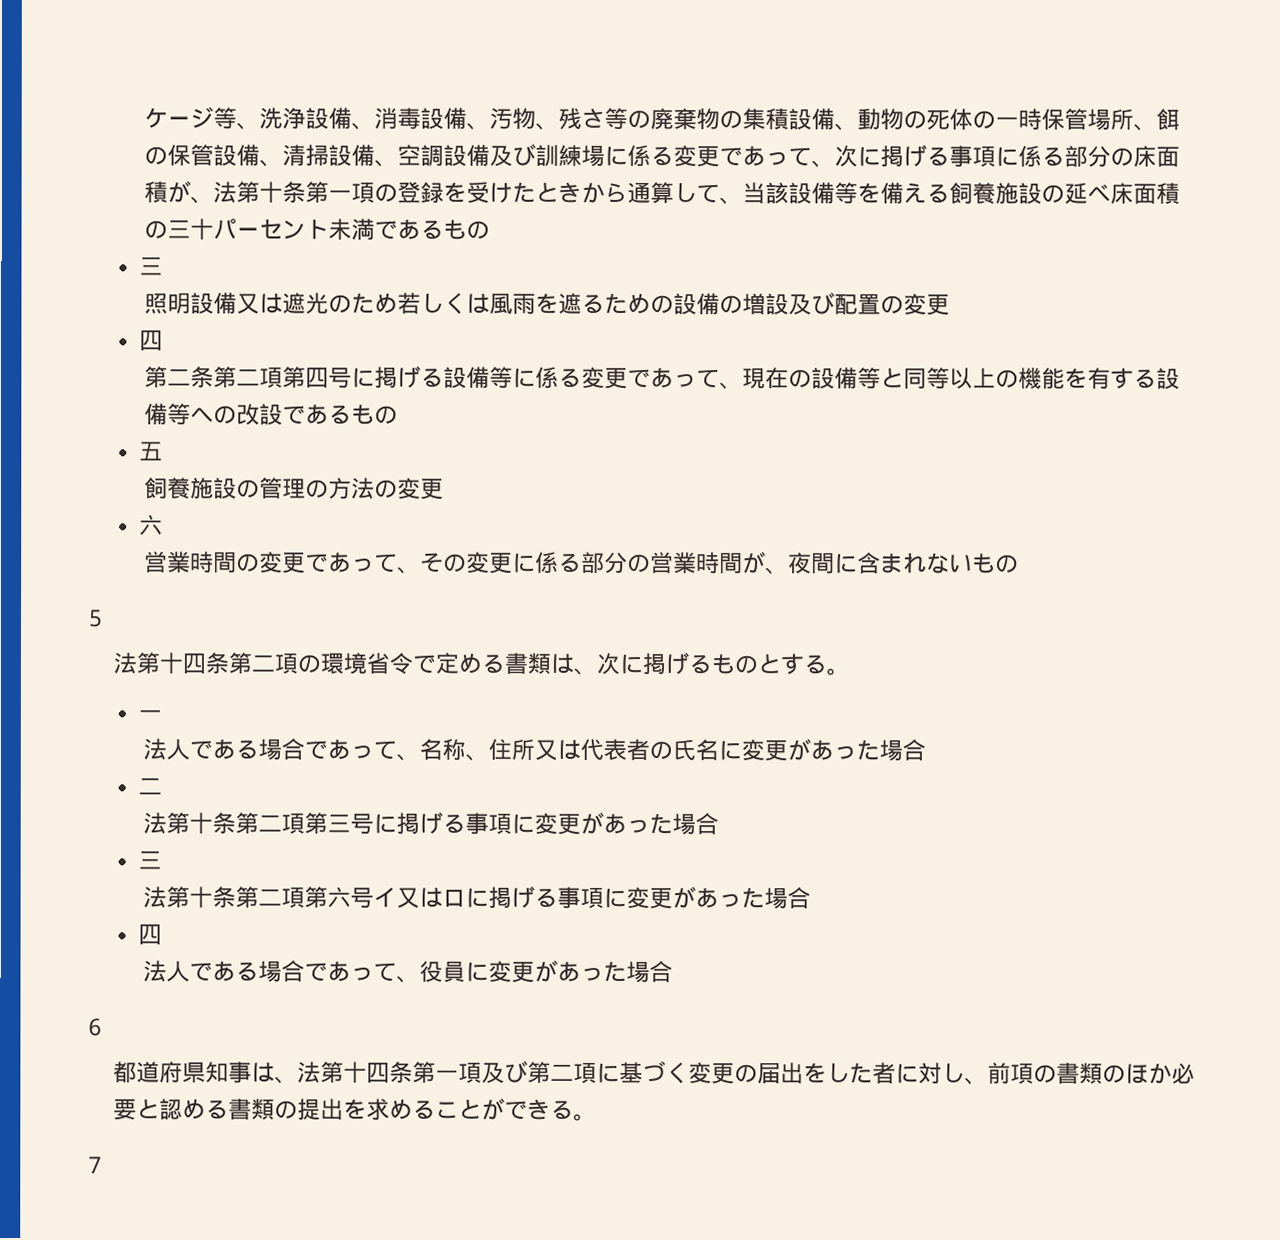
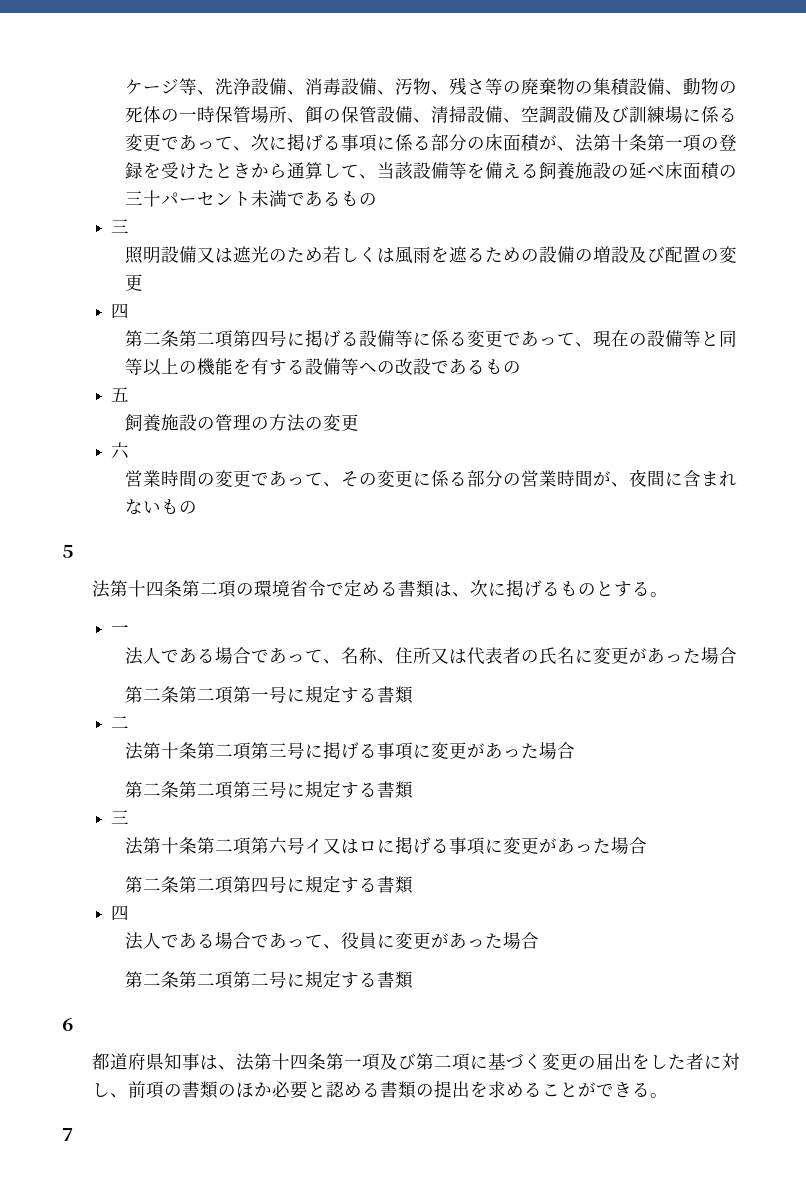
(927, 750) none -> [125,685,414,704] // 第二条第二項第一号に規定する書類
(720, 824) none -> [125,780,414,799] // 第二条第二項第三号に規定する書類
(812, 898) none -> [125,875,414,894] // 第二条第二項第四号に規定する書類
(674, 972) none -> [125,970,414,989] // 第二条第二項第二号に規定する書類

